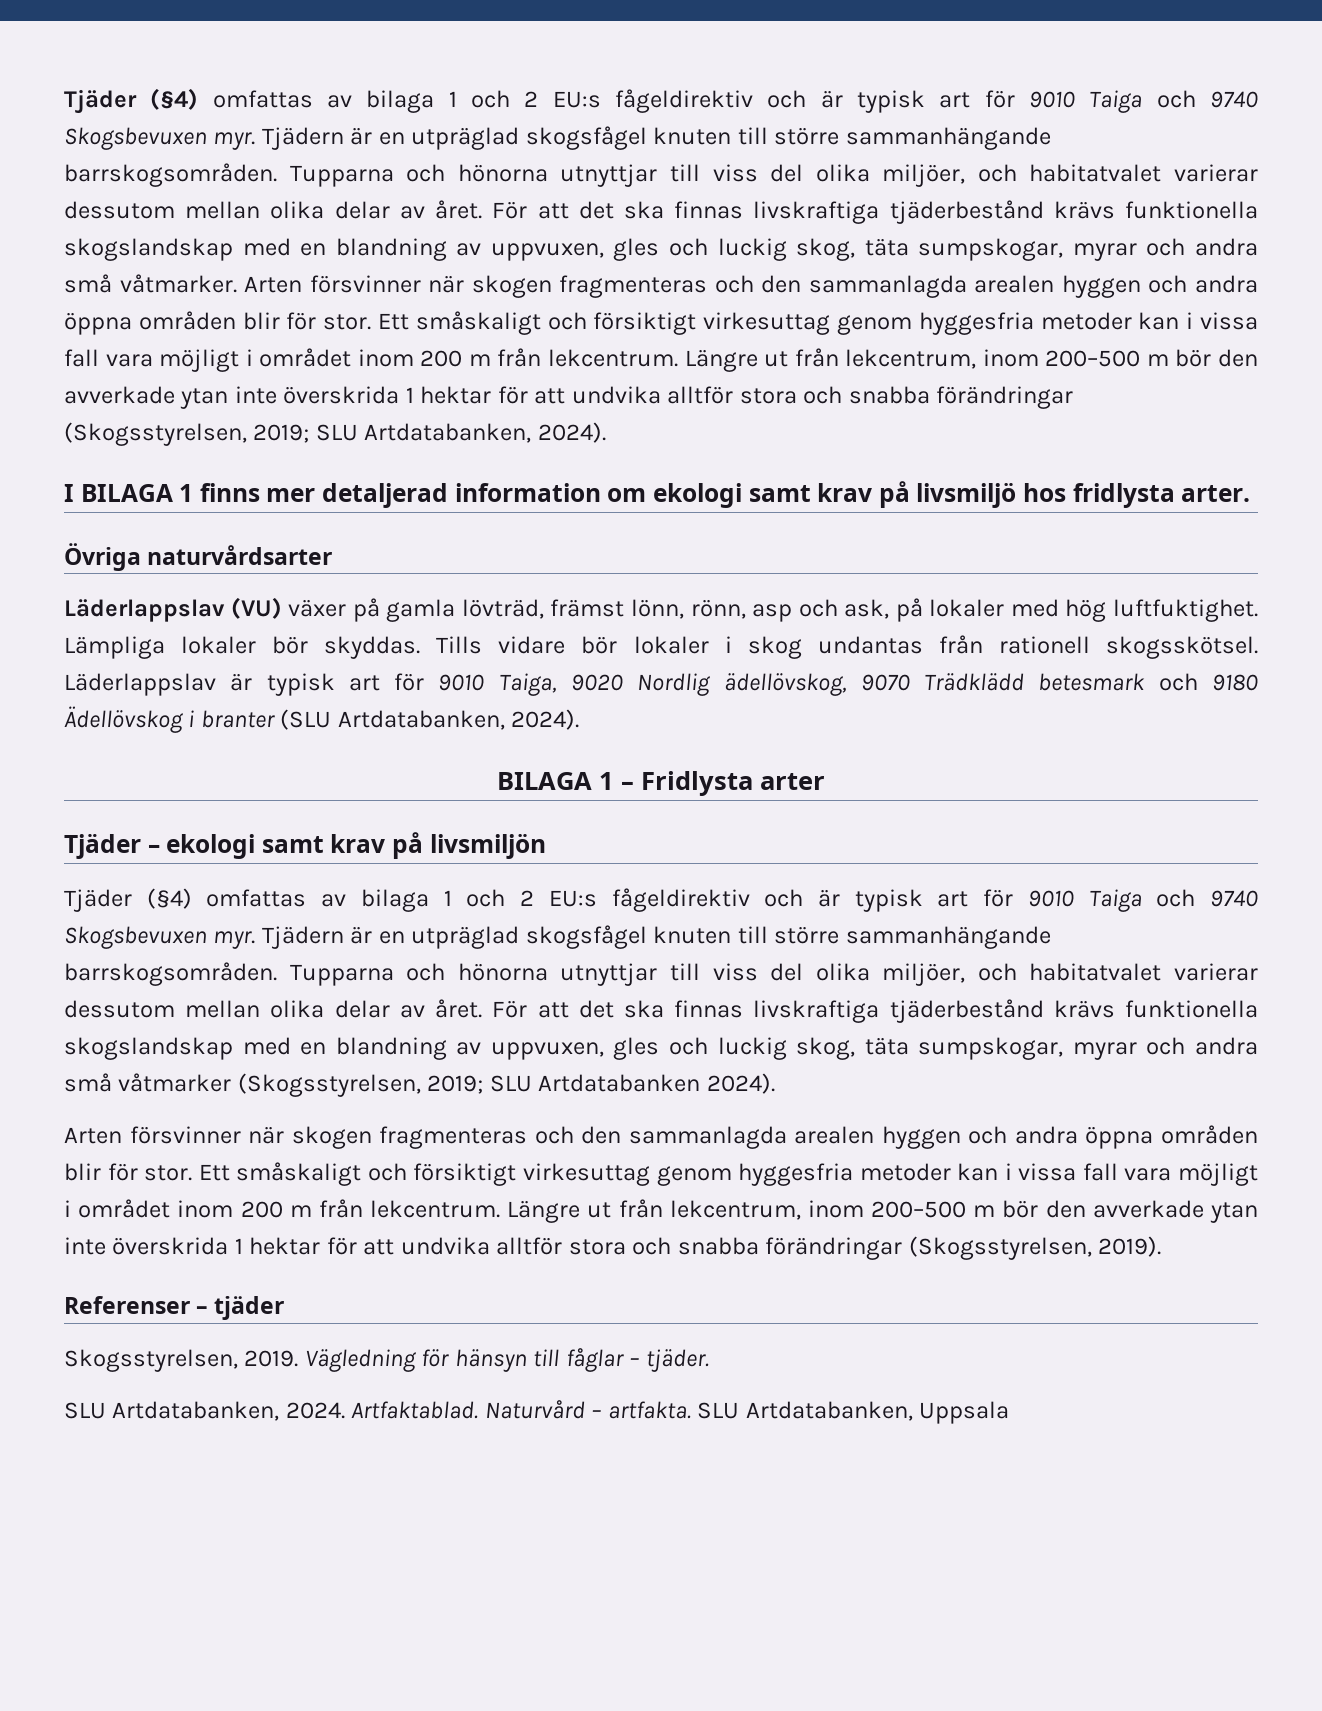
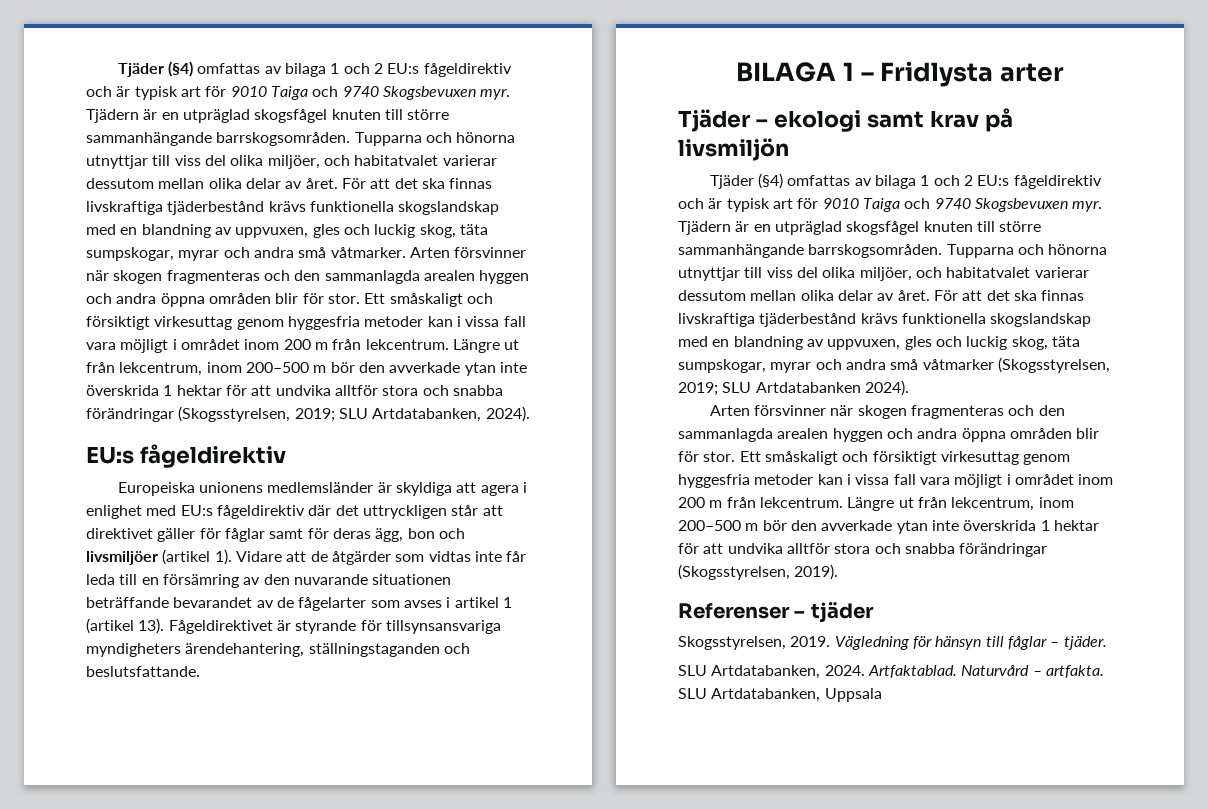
[64,481,1251,508] [64,543,333,571] [64,597,1258,622] [64,635,1259,659] [64,673,1258,696] [64,706,580,733] I BILAGA 1 finns mer detaljerad information om ekologi samt krav på livsmiljö hos fridlysta arter. // Övriga naturvårdsarter // Läderlappslav (VU) växer på gamla lövträd, främst lönn, rönn, asp och ask, på lokaler med hög luftfuktighet. Lämpliga lokaler bör skyddas. Tills vidare bör lokaler i skog undantas från rationell skogsskötsel. Läderlappslav är typisk art för 9010 Taiga, 9020 Nordlig ädellövskog, 9070 Trädklädd betesmark och 9180 Ädellövskog i branter (SLU Artdatabanken, 2024). -> [86,444,286,468] [117,482,528,496] [86,505,503,519] [86,528,465,542] [86,549,527,565] [86,574,452,588] [86,597,512,611] [86,618,501,634] [86,643,470,657] [86,666,200,677] EU:s fågeldirektiv // Europeiska unionens medlemsländer är skyldiga att agera i enlighet med EU:s fågeldirektiv där det uttryckligen står att direktivet gäller för fåglar samt för deras ägg, bon och livsmiljöer (artikel 1). Vidare att de åtgärder som vidtas inte får leda till en försämring av den nuvarande situationen beträffande bevarandet av de fågelarter som avses i artikel 1 (artikel 13). Fågeldirektivet är styrande för tillsynsansvariga myndigheters ärendehantering, ställningstaganden och beslutsfattande.

